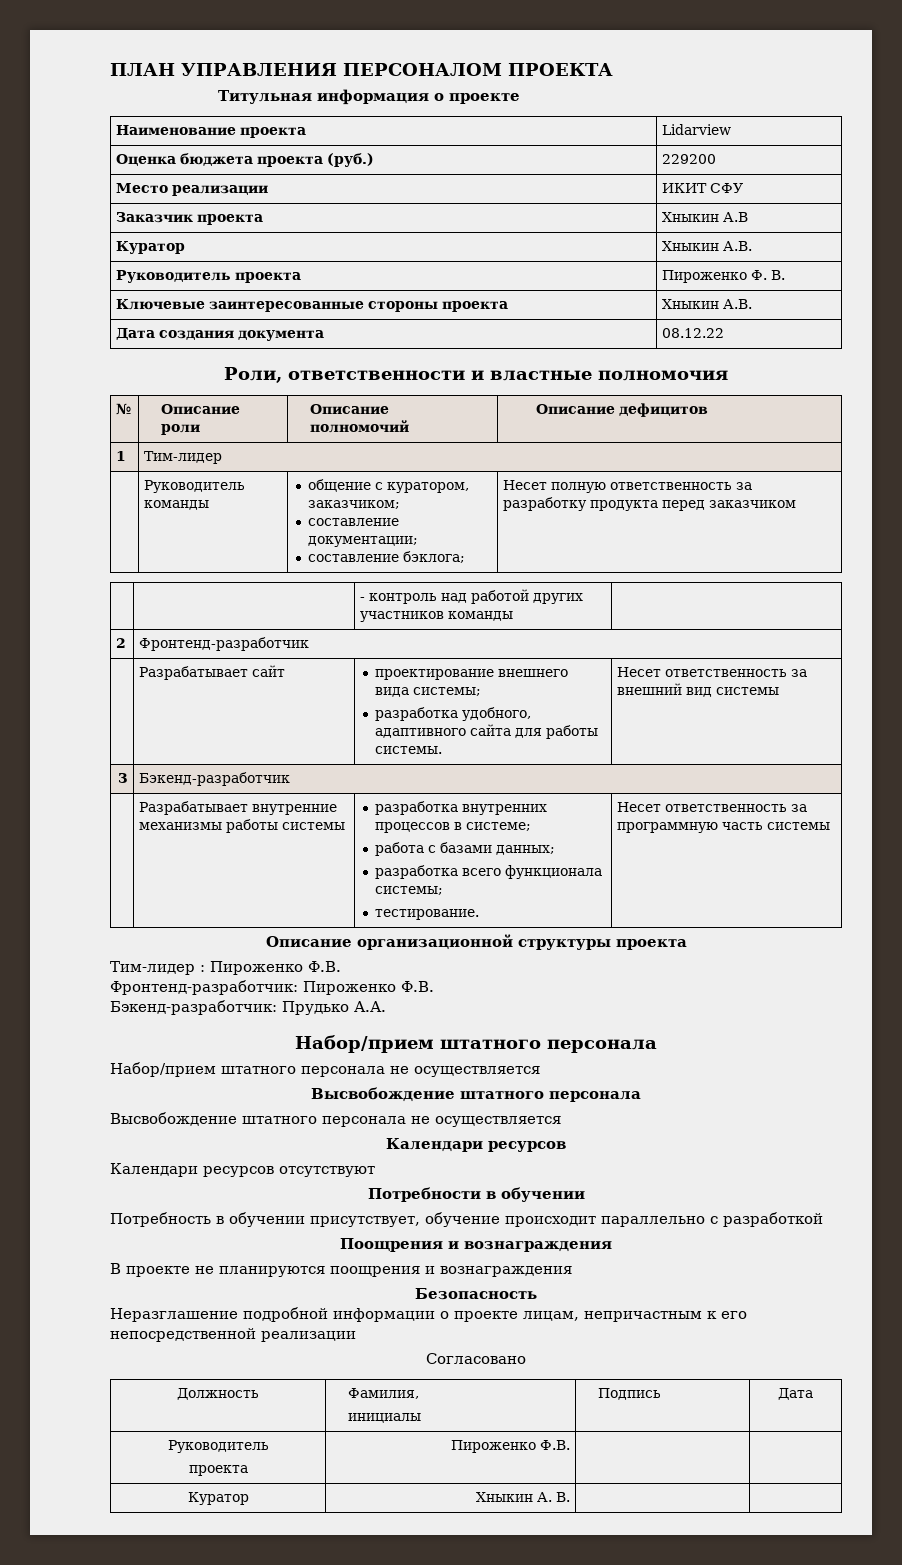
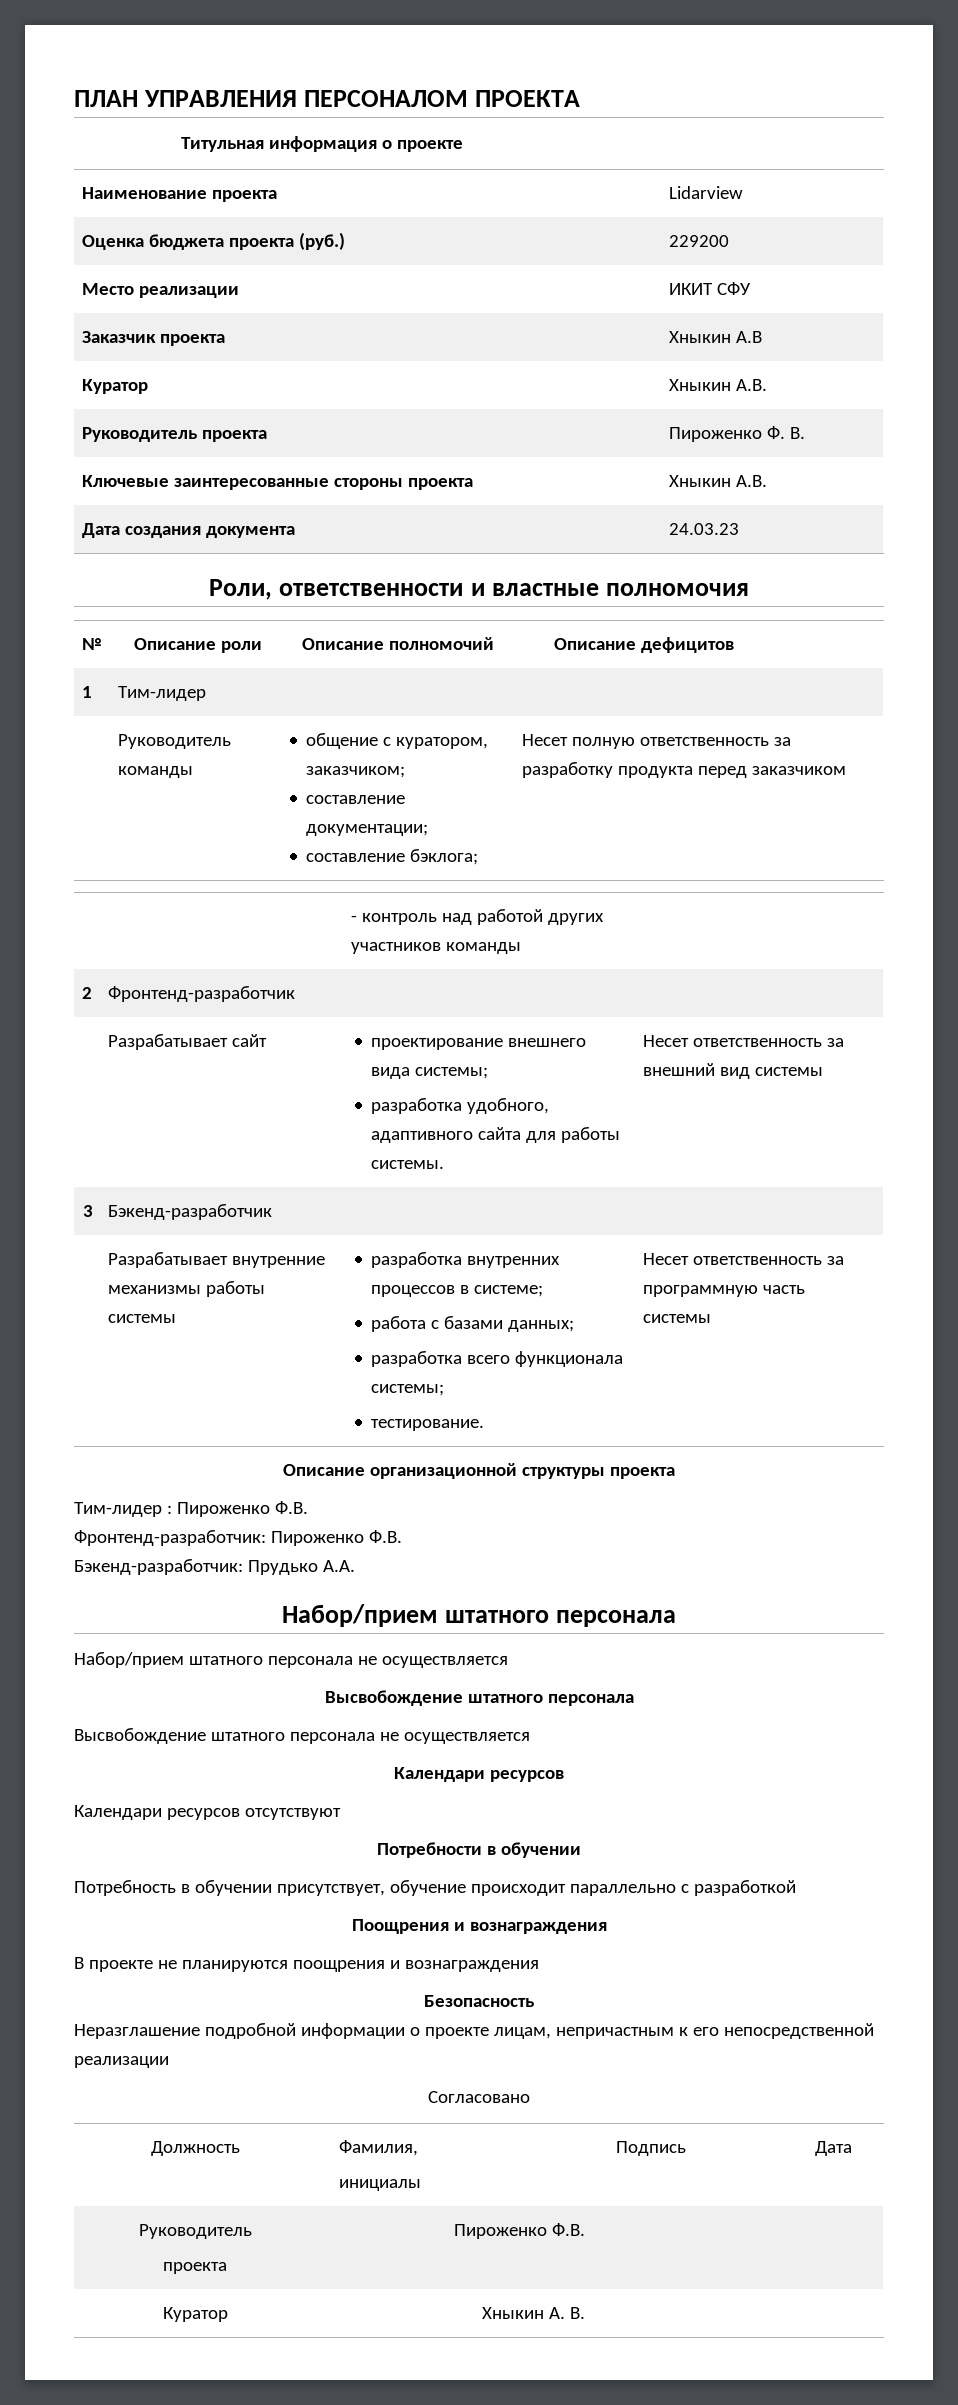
[662,328,725,338] 08.12.22 -> [668,523,739,535] 24.03.23

